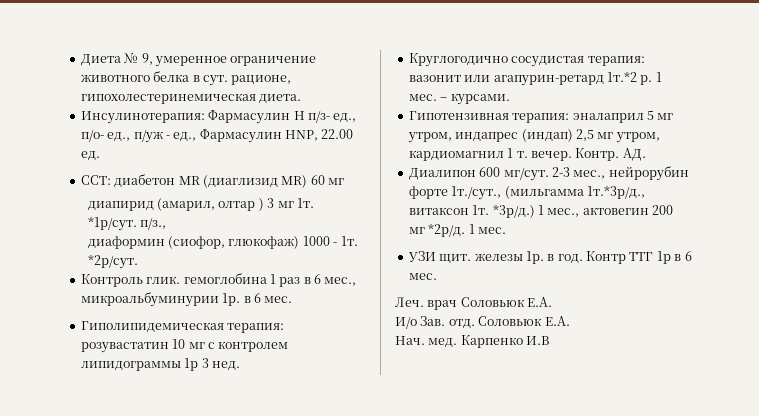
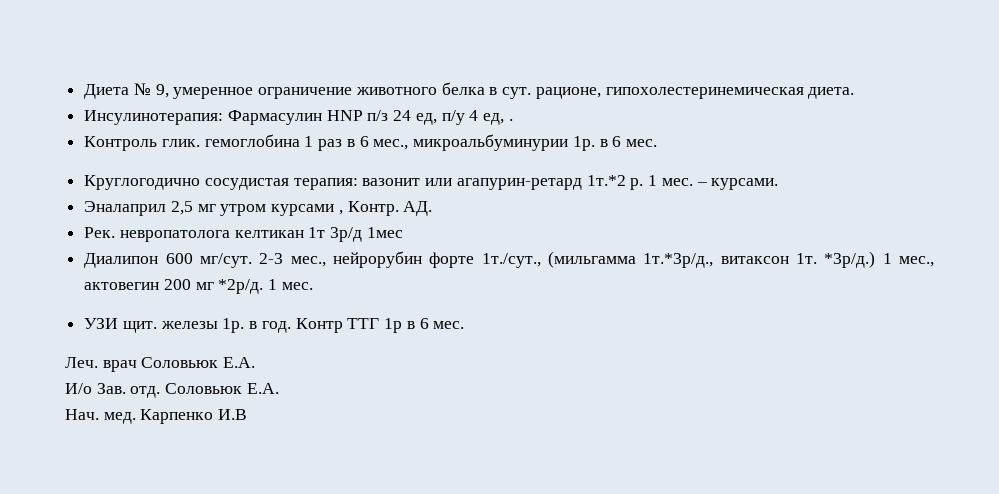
[293,111,357,123] [80,129,354,143] [80,151,100,161] [80,174,344,188] [87,198,314,211] [87,216,167,231] [87,236,358,249] [87,254,138,269] Н п/з- ед., п/о- ед., п/уж - ед., Фармасулин НNP, 22.00 ед. // ССТ: диабетон МR (диаглизид МR) 60 мг // диапирид (амарил, олтар ) 3 мг 1т. *1р/сут. п/з., // диаформин (сиофор, глюкофаж) 1000 - 1т. *2р/сут. -> [326,110,513,125] НNP п/з 24 ед, п/у 4 ед, .
[80,321,285,333] [80,339,289,353] [80,358,240,371] // Гиполипидемическая терапия: розувастатин 10 мг с контролем липидограммы 1р 3 нед. -> (657, 143) none
[408,111,674,123] [407,129,660,143] [408,148,646,161] Гипотензивная терапия: эналаприл 5 мг утром, индапрес (индап) 2,5 мг утром, кардиомагнил 1 т. вечер. Контр. АД. -> [84,201,433,216] [84,227,403,242] Эналаприл 2,5 мг утром курсами , Контр. АД. // Рек. невропатолога келтикан 1т 3р/д 1мес

